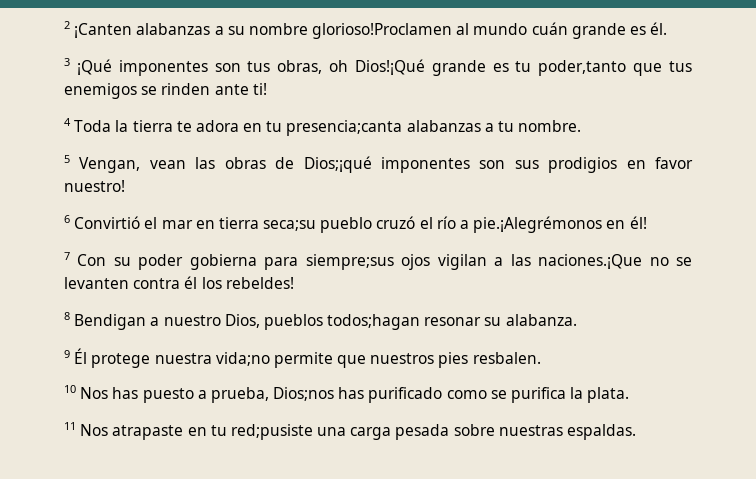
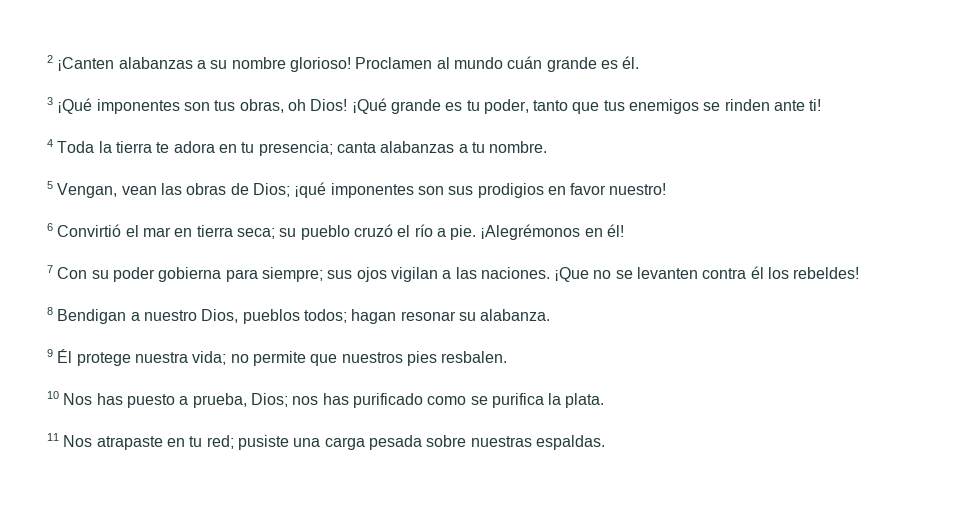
[312,23,453,39] glorioso!Proclamen -> [289,57,433,72] glorioso! Proclamen
[354,59,425,75] Dios!¡Qué -> [310,98,387,114] Dios! ¡Qué
[538,60,627,76] poder,tanto -> [483,99,569,114] poder, tanto
[286,120,403,136] presencia;canta -> [258,141,376,156] presencia; canta
[303,156,372,173] Dios;¡qué -> [252,182,327,198] Dios; ¡qué
[263,220,317,231] seca;su -> [236,228,297,239] seca; su
[473,216,603,233] pie.¡Alegrémonos -> [450,224,581,240] pie. ¡Alegrémonos
[305,254,394,270] siempre;sus -> [261,267,353,282] siempre; sus
[538,254,643,269] naciones.¡Que -> [480,267,590,282] naciones. ¡Que
[327,314,421,330] todos;hagan -> [303,309,397,324] todos; hagan
[215,352,270,366] vida;no -> [192,351,249,365] vida; no
[273,387,335,401] Dios;nos -> [250,393,319,407] Dios; nos
[230,424,313,440] red;pusiste -> [206,435,289,450] red; pusiste

